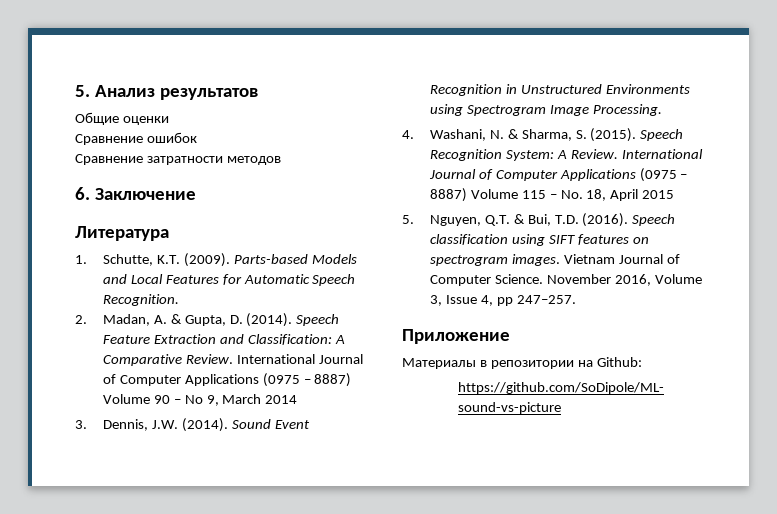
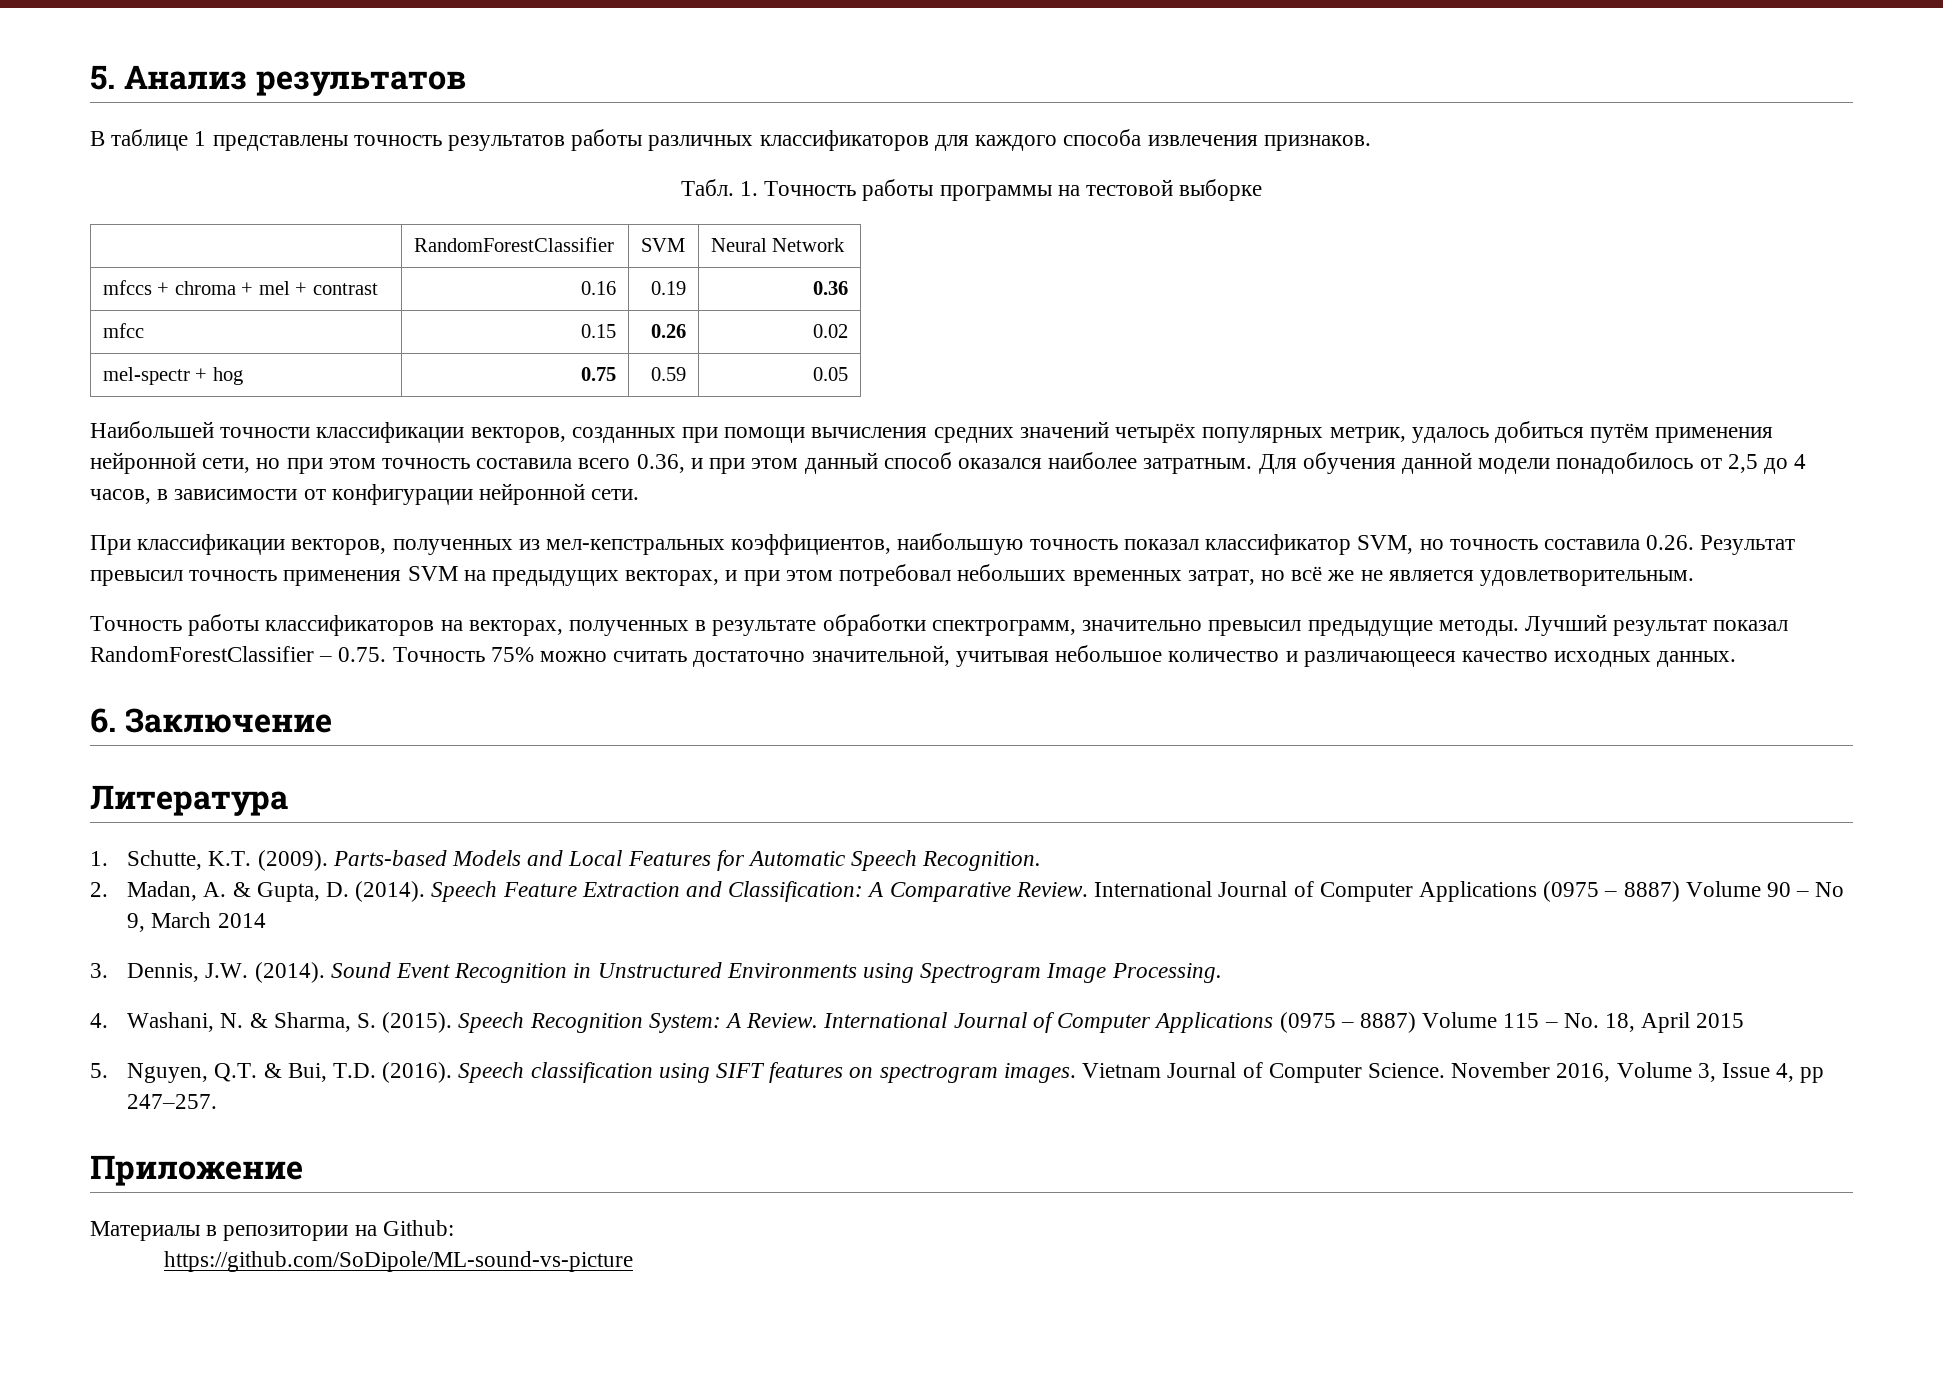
[75,112,169,125] [75,132,197,145] [75,154,281,165] Общие оценки // Сравнение ошибок // Сравнение затратности методов -> [90,129,1371,151] [680,179,1263,201] [413,237,614,252] [640,238,685,252] [710,238,846,252] [102,280,379,295] [581,281,617,295] [651,281,687,295] [813,281,849,295] [102,323,144,338] [581,324,617,338] [651,324,687,338] [813,324,849,338] [102,367,243,385] [581,367,617,381] [651,367,687,381] [813,367,849,381] [90,421,1774,443] [90,452,1807,474] [90,483,640,505] [90,533,1796,555] [90,564,1694,586] [90,614,1789,636] [90,645,1737,667] В таблице 1 представлены точность результатов работы различных классификаторов для каждого способа извлечения признаков. // Табл. 1. Точность работы программы на тестовой выборке // | RandomForestClassifier | SVM | Neural Network // mfccs + chroma + mel + contrast | 0.16 | 0.19 | 0.36 // mfcc | 0.15 | 0.26 | 0.02 // mel-spectr + hog | 0.75 | 0.59 | 0.05 // Наибольшей точности классификации векторов, созданных при помощи вычисления средних значений четырёх популярных метрик, удалось добиться путём применения нейронной сети, но при этом точность составила всего 0.36, и при этом данный способ оказался наиболее затратным. Для обучения данной модели понадобилось от 2,5 до 4 часов, в зависимости от конфигурации нейронной сети. // При классификации векторов, полученных из мел-кепстральных коэффициентов, наибольшую точность показал классификатор SVM, но точность составила 0.26. Результат превысил точность применения SVM на предыдущих векторах, и при этом потребовал небольших временных затрат, но всё же не является удовлетворительным. // Точность работы классификаторов на векторах, полученных в результате обработки спектрограмм, значительно превысил предыдущие методы. Лучший результат показал RandomForestClassifier – 0.75. Точность 75% можно считать достаточно значительной, учитывая небольшое количество и различающееся качество исходных данных.

